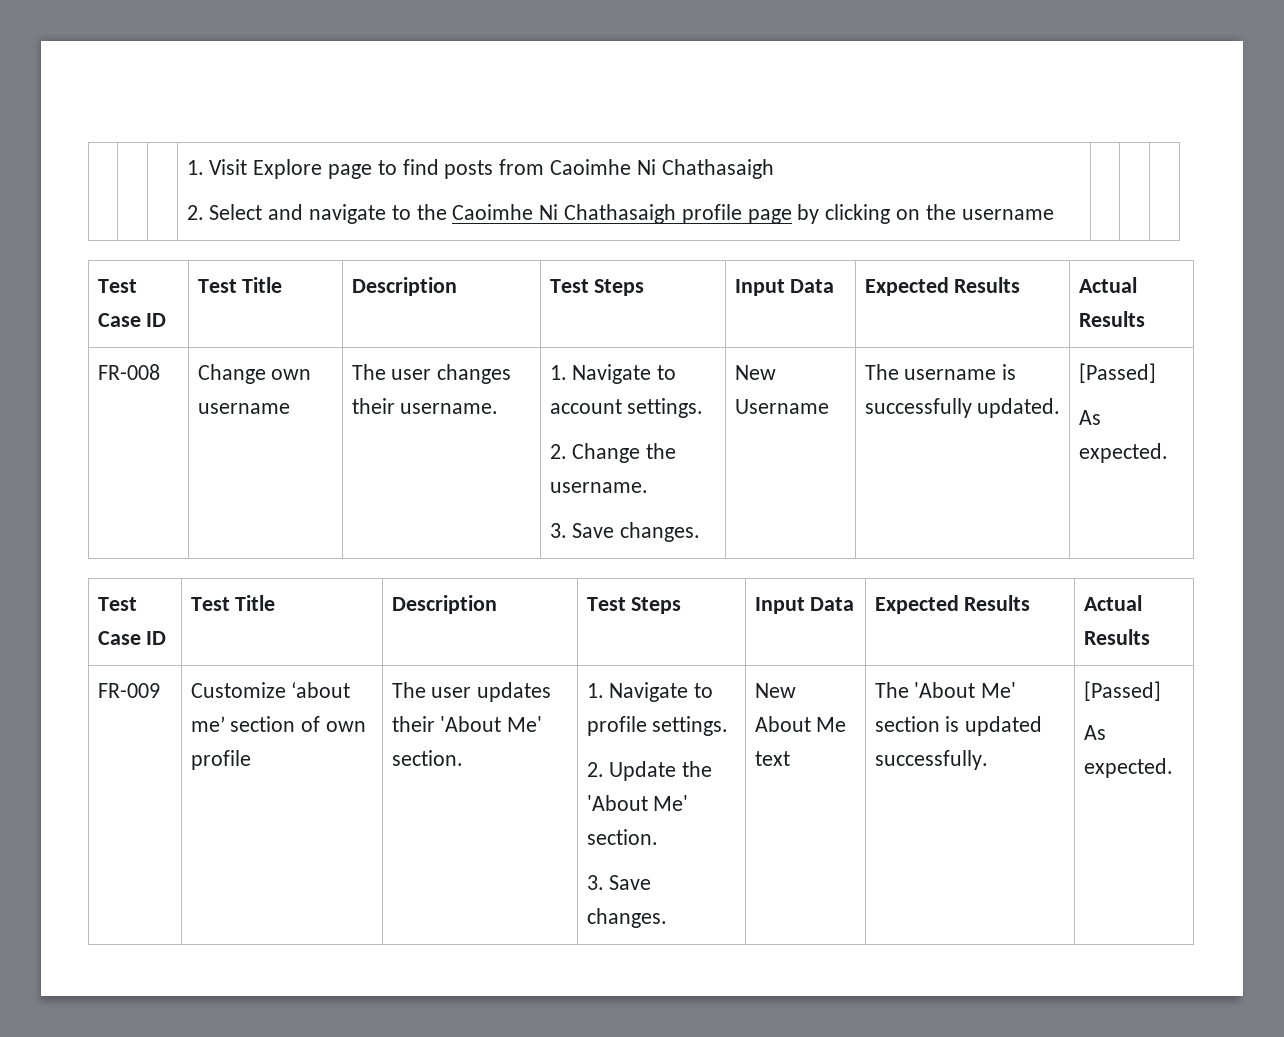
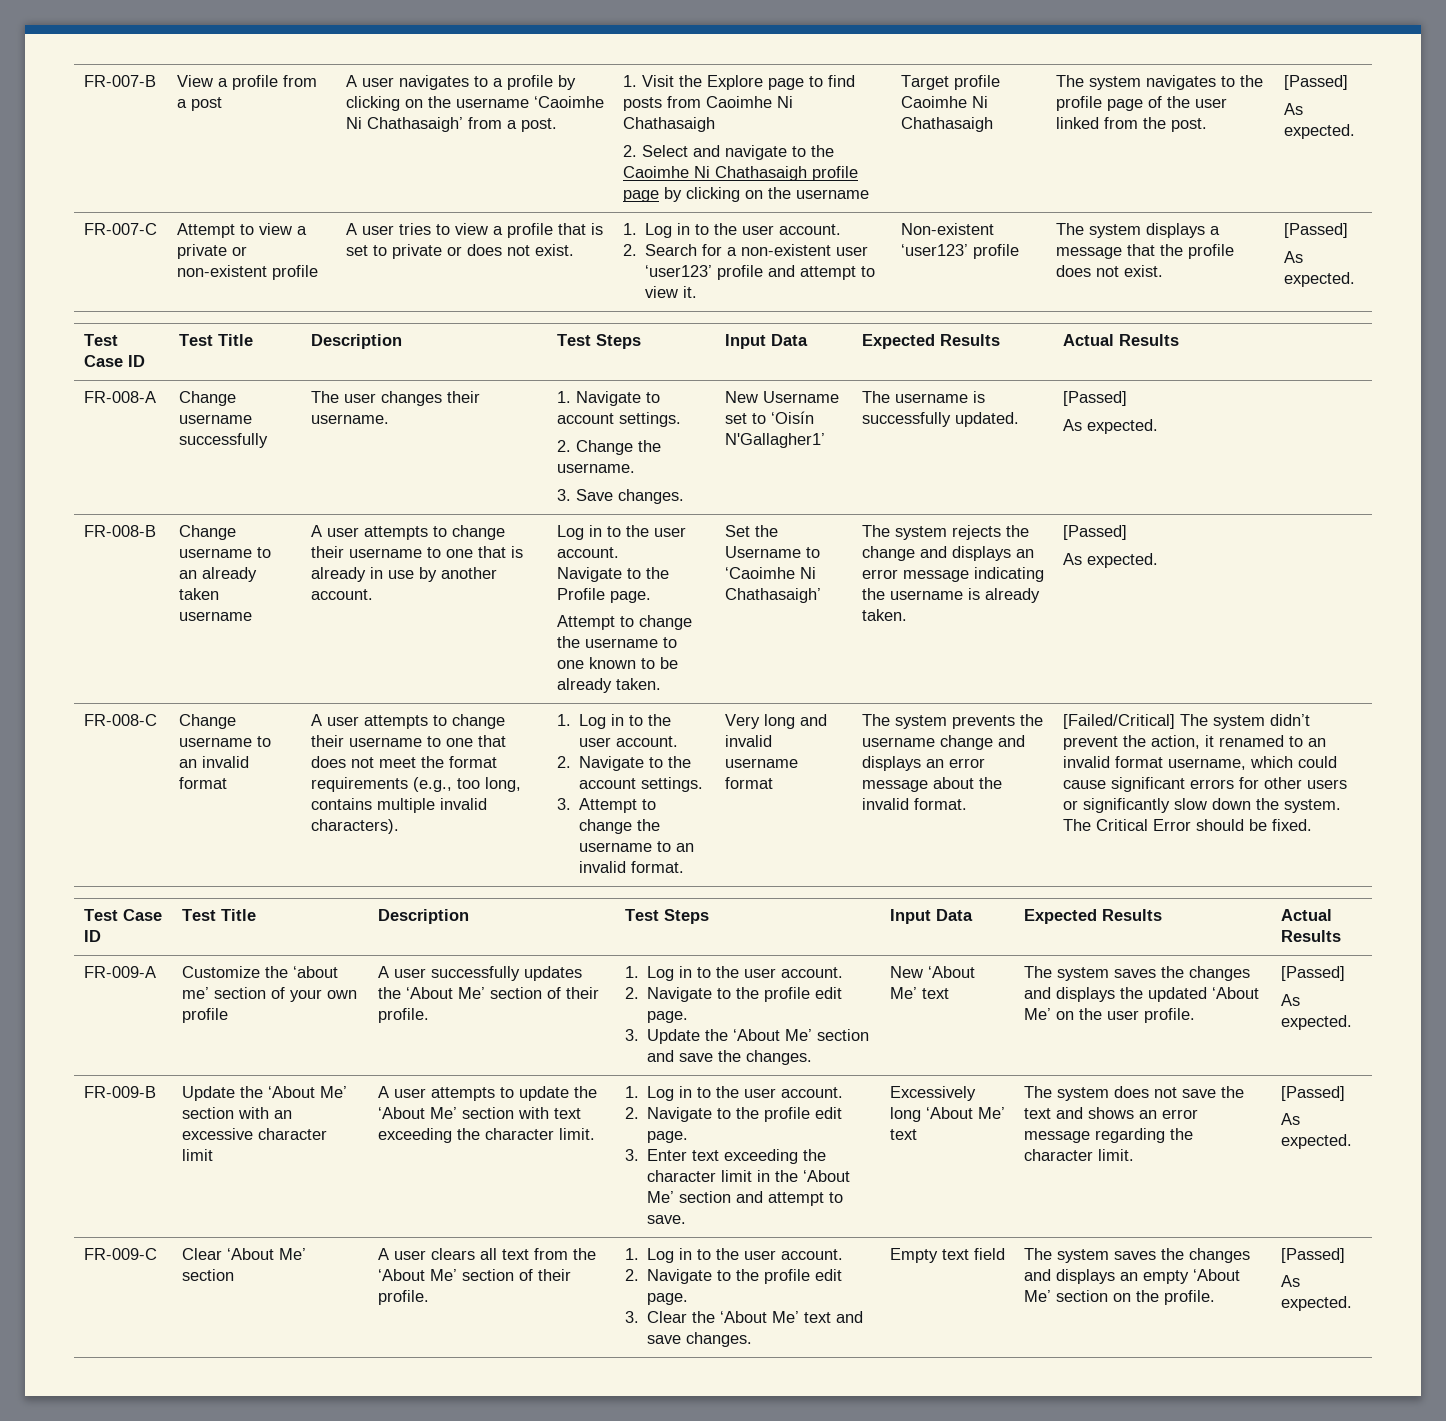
(186, 167) | | -> [83,75,156,87] [176,75,317,90] [176,97,222,111] [345,75,576,90] [345,96,604,111] [345,117,557,132] FR-007-B | View a profile from a post | A user navigates to a profile by clicking on the username ‘Caoimhe Ni Chathasaigh’ from a post.
(248, 167) none -> [678,75,702,87] the
[97,279,137,293] [97,313,167,327] [197,277,283,293] [351,277,457,296] [549,279,645,296] [734,279,835,296] [864,277,1021,296] [1078,277,1137,293] [1078,311,1145,327] [97,364,160,380] [197,364,312,384] [197,403,290,414] [351,364,512,384] [351,398,499,414] [549,364,677,384] [549,398,704,418] [549,443,677,463] [549,482,648,493] [549,522,701,542] [734,365,776,380] [734,399,829,414] [864,364,1017,380] [864,398,1061,418] | | // Test Case ID | Test Title | Description | Test Steps | Input Data | Expected Results | Actual Results // FR-008 | Change own username | The user changes their username. | 1. Navigate to account settings. // 2. Change the username. // 3. Save changes. | New Username | The username is successfully updated. -> [900,75,1000,90] [900,96,988,108] [900,117,993,132] [1055,75,1263,90] [1055,96,1227,111] [1055,117,1207,132] [1283,75,1348,90] [1283,103,1303,115] [1283,124,1355,139] [83,223,157,235] [176,223,307,238] [176,244,247,259] [176,265,318,280] [345,223,603,238] [345,244,574,259] [622,223,841,238] [622,244,868,256] [644,265,875,280] [644,286,697,298] [900,223,994,235] [900,244,1019,259] [1055,223,1220,238] [1055,244,1234,259] [1055,265,1163,277] Target profile Caoimhe Ni Chathasaigh | The system navigates to the profile page of the user linked from the post. | [Passed] // As expected. // FR-007-C | Attempt to view a private or non-existent profile | A user tries to view a profile that is set to private or does not exist. | 1. Log in to the user account. // 2. Search for a non-existent user ‘user123’ profile and attempt to view it. | Non-existent ‘user123’ profile | The system displays a message that the profile does not exist.
[97,683,160,698] [190,682,351,698] [190,716,366,732] [190,750,251,770] [391,682,552,702] [391,716,543,732] [391,750,463,766] [586,682,714,702] [586,716,729,736] [586,761,713,781] [586,795,689,811] [586,829,658,845] [586,875,652,890] [586,908,667,928] [754,683,796,698] [754,716,847,732] [754,751,790,766] [874,682,1017,698] [874,716,1043,736] [874,750,988,770] FR-009 | Customize ‘about me’ section of own profile | The user updates their 'About Me' section. | 1. Navigate to profile settings. // 2. Update the 'About Me' section. // 3. Save changes. | New About Me text | The 'About Me' section is updated successfully. -> [83,391,156,403] [178,391,236,406] [178,414,252,424] [178,433,268,448] [310,391,480,406] [310,414,389,424] [556,391,660,406] [556,412,681,427] [556,440,661,455] [556,463,635,473] [556,489,684,504] [724,391,839,403] [724,411,814,424] [724,433,825,448] [861,391,985,403] [861,412,1019,427] [1062,391,1127,406] [1062,419,1158,434] [83,525,156,537] [178,525,236,540] [178,547,271,558] [178,567,257,582] [178,588,219,600] [178,611,252,621] [310,525,505,540] [310,546,523,558] [310,567,497,582] [310,589,373,600] [556,525,686,540] [556,547,619,558] [556,567,669,582] [556,588,651,603] [556,615,692,630] [556,636,677,648] [556,657,678,669] [556,678,661,693] [724,525,778,537] [724,546,820,558] [724,567,816,579] [724,588,821,603] [861,525,1029,540] [861,546,1034,561] [861,567,1044,582] [861,588,1040,603] [861,609,907,621] [1062,525,1127,540] [1062,553,1158,568] [83,714,157,726] [178,714,236,729] [178,736,271,747] [178,756,249,768] [178,777,227,789] [310,714,505,729] [310,735,506,747] [310,756,497,768] [310,777,521,792] [310,798,487,813] [310,819,399,834] [556,714,671,729] [578,736,678,747] [556,756,691,771] [578,777,703,792] [556,798,656,813] [578,819,660,834] [578,841,694,852] [578,861,684,873] [724,714,827,729] [724,735,772,747] [724,758,798,768] [724,777,773,789] [861,714,1043,729] [861,735,1025,750] [861,756,985,771] [861,777,1002,792] [861,798,967,810] [1062,714,1310,729] [1062,735,1326,750] [1062,756,1337,770] [1062,777,1347,792] [1062,798,1341,813] [1062,819,1312,831] [83,909,162,921] [83,930,101,942] [181,909,256,921] [377,909,469,924] [624,909,709,924] [889,909,973,924] [1023,909,1162,924] [1280,909,1332,921] [1280,930,1341,942] [83,966,156,978] [181,966,338,978] [181,987,357,1002] [181,1008,228,1023] [377,966,582,981] [377,987,599,999] [377,1008,429,1023] [624,966,843,981] [624,987,842,1002] [646,1011,688,1023] [624,1029,869,1044] [646,1050,812,1065] [889,966,975,978] [889,987,949,999] [1023,966,1250,981] [1023,987,1259,1002] [1023,1008,1195,1023] [1280,966,1345,981] [1280,994,1300,1006] [1280,1015,1352,1030] [83,1086,156,1098] [181,1086,347,1101] [181,1107,292,1119] [181,1128,327,1140] [181,1149,213,1161] [377,1086,597,1101] [377,1107,581,1119] [377,1128,595,1143] [624,1086,843,1101] [624,1107,842,1122] [646,1131,688,1143] [624,1149,826,1164] [646,1170,850,1182] [646,1191,843,1206] [646,1215,686,1224] [889,1086,976,1101] [889,1107,1005,1122] [889,1129,917,1140] [1023,1086,1244,1101] [1023,1107,1198,1119] [1023,1128,1193,1143] [1023,1149,1134,1161] [1280,1086,1345,1101] [1280,1113,1300,1125] [1280,1134,1352,1149] [83,1248,157,1260] [181,1248,306,1260] [181,1269,234,1281] [377,1248,596,1260] [377,1269,571,1281] [377,1290,429,1305] [624,1248,843,1263] [624,1269,842,1284] [646,1293,688,1305] [624,1311,863,1323] [646,1332,752,1347] [889,1248,1005,1263] [1023,1248,1250,1263] [1023,1269,1240,1284] [1023,1290,1215,1305] FR-008-A | Change username successfully | The user changes their username. | 1. Navigate to account settings. // 2. Change the username. // 3. Save changes. | New Username set to ‘Oisín N'Gallagher1’ | The username is successfully updated. | [Passed] // As expected. // FR-008-B | Change username to an already taken username | A user attempts to change their username to one that is already in use by another account. | Log in to the user account. // Navigate to the Profile page. // Attempt to change the username to one known to be already taken. | Set the Username to ‘Caoimhe Ni Chathasaigh’ | The system rejects the change and displays an error message indicating the username is already taken. | [Passed] // As expected. // FR-008-C | Change username to an invalid format | A user attempts to change their username to one that does not meet the format requirements (e.g., too long, contains multiple invalid characters). | 1. Log in to the user account. // 2. Navigate to the account settings. // 3. Attempt to change the username to an invalid format. | Very long and invalid username format | The system prevents the username change and displays an error message about the invalid format. | [Failed/Critical] The system didn’t prevent the action, it renamed to an invalid format username, which could cause significant errors for other users or significantly slow down the system. The Critical Error should be fixed. // Test Case ID | Test Title | Description | Test Steps | Input Data | Expected Results | Actual Results // FR-009-A | Customize the ‘about me’ section of your own profile | A user successfully updates the ‘About Me’ section of their profile. | 1. Log in to the user account. // 2. Navigate to the profile edit page. // 3. Update the ‘About Me’ section and save the changes. | New ‘About Me’ text | The system saves the changes and displays the updated ‘About Me’ on the user profile. | [Passed] // As expected. // FR-009-B | Update the ‘About Me’ section with an excessive character limit | A user attempts to update the ‘About Me’ section with text exceeding the character limit. | 1. Log in to the user account. // 2. Navigate to the profile edit page. // 3. Enter text exceeding the character limit in the ‘About Me’ section and attempt to save. | Excessively long ‘About Me’ text | The system does not save the text and shows an error message regarding the character limit. | [Passed] // As expected. // FR-009-C | Clear ‘About Me’ section | A user clears all text from the ‘About Me’ section of their profile. | 1. Log in to the user account. // 2. Navigate to the profile edit page. // 3. Clear the ‘About Me’ text and save changes. | Empty text field | The system saves the changes and displays an empty ‘About Me’ section on the profile.

